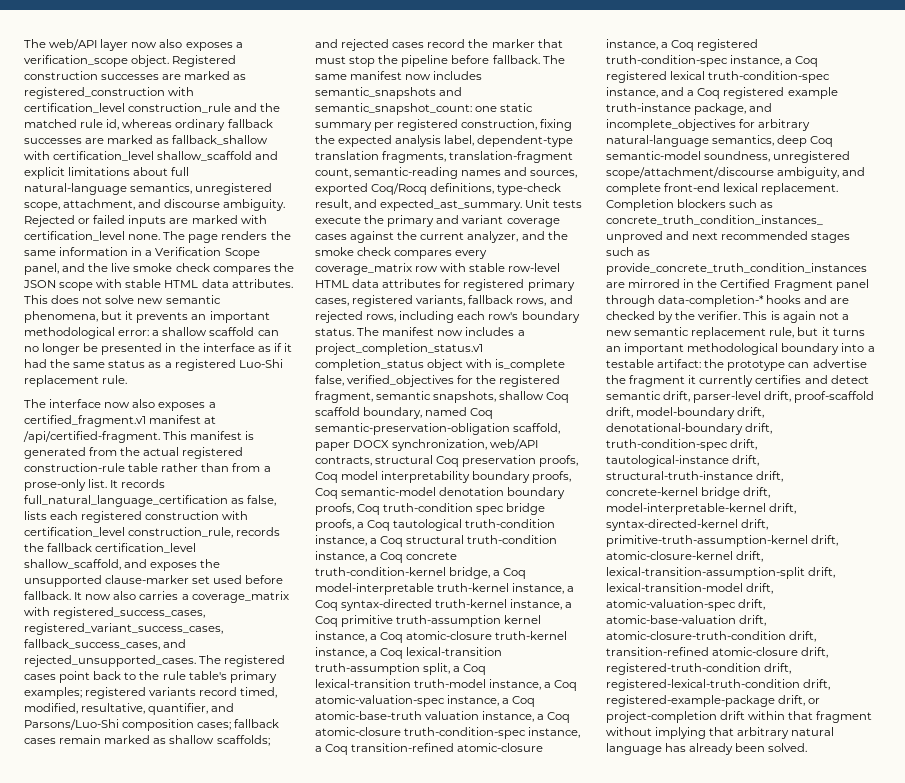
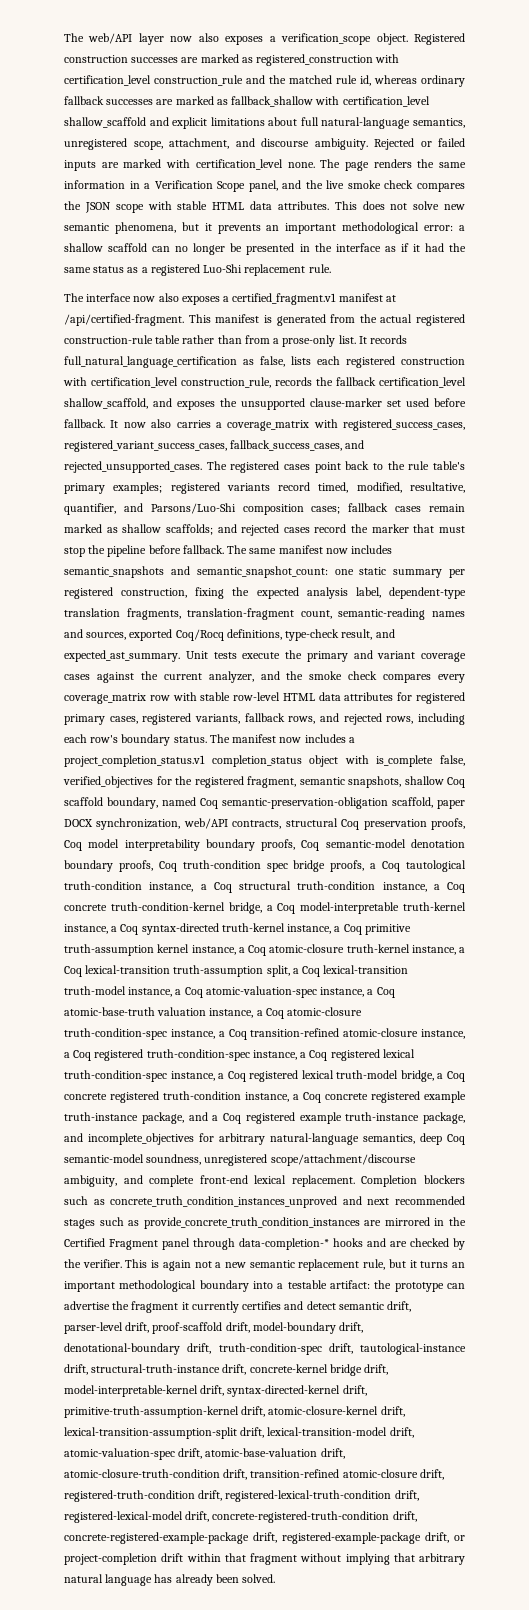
(658, 92) none -> [218,1070,465,1082] [64,1091,466,1103] [64,1112,184,1124] a Coq registered lexical truth-model bridge, a Coq concrete registered truth-condition instance, a Coq concrete registered example truth-instance package,
(831, 684) none -> [64,1511,417,1523] [64,1532,277,1544] registered-lexical-model drift, concrete-registered-truth-condition drift, concrete-registered-example-package drift,

